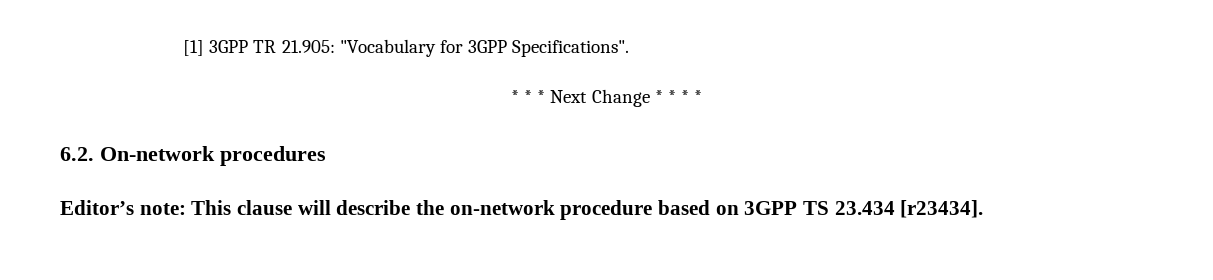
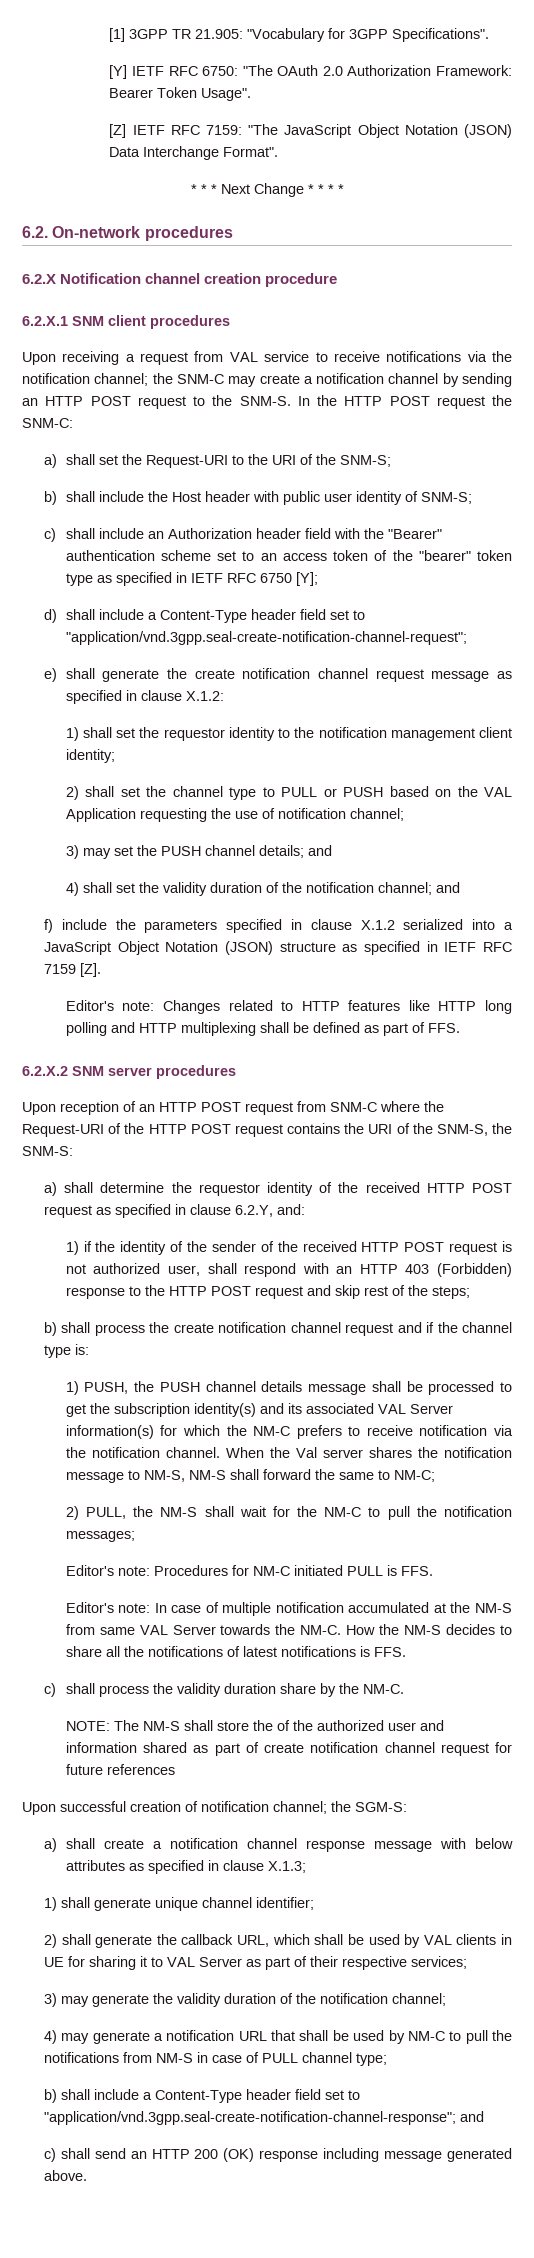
(630, 48) none -> [109,65,512,79] [109,87,252,101] [109,124,512,138] [109,146,279,160] // [Y] IETF RFC 6750: "The OAuth 2.0 Authorization Framework: Bearer Token Usage". // [Z] IETF RFC 7159: "The JavaScript Object Notation (JSON) Data Interchange Format".
[60,200,984,220] Editor’s note: This clause will describe the on-network procedure based on 3GPP TS 23.434 [r23434]. -> [22,273,338,287] [22,315,230,329] [22,351,512,365] [22,373,512,387] [22,395,512,409] [22,418,73,428] [43,454,391,468] [43,491,472,505] [43,528,442,542] [65,550,512,561] [65,572,318,586] [43,609,365,623] [65,631,467,645] [43,668,513,682] [65,690,224,704] [65,727,512,741] [65,749,115,763] [65,786,512,800] [65,808,404,822] [65,845,332,859] [65,882,460,896] [43,919,513,933] [43,941,512,955] [43,963,101,977] [65,1000,513,1014] [65,1022,460,1036] [22,1065,236,1079] [22,1101,444,1115] [22,1123,513,1137] [22,1146,73,1156] [43,1182,512,1196] [43,1204,305,1218] [65,1241,512,1255] [65,1263,513,1277] [65,1285,470,1299] [43,1322,512,1336] [43,1344,89,1358] [65,1381,512,1395] [65,1403,453,1417] [65,1425,514,1439] [65,1447,512,1458] [65,1469,435,1483] [65,1506,512,1520] [65,1531,135,1542] [65,1565,433,1576] [65,1602,512,1616] [65,1624,512,1635] [65,1646,406,1657] [43,1683,404,1697] [65,1720,444,1731] [65,1742,512,1756] [65,1764,175,1775] [22,1801,407,1815] [43,1838,514,1852] [65,1860,306,1874] [43,1897,314,1911] [43,1934,513,1948] [43,1956,467,1970] [43,1993,446,2007] [43,2030,513,2044] [43,2052,387,2066] [43,2089,360,2103] [43,2111,484,2125] [43,2148,512,2162] [43,2170,87,2181] 6.2.X Notification channel creation procedure // 6.2.X.1 SNM client procedures // Upon receiving a request from VAL service to receive notifications via the notification channel; the SNM-C may create a notification channel by sending an HTTP POST request to the SNM-S. In the HTTP POST request the SNM-C: // a) shall set the Request-URI to the URI of the SNM-S; // b) shall include the Host header with public user identity of SNM-S; // c) shall include an Authorization header field with the "Bearer" authentication scheme set to an access token of the "bearer" token type as specified in IETF RFC 6750 [Y]; // d) shall include a Content-Type header field set to "application/vnd.3gpp.seal-create-notification-channel-request"; // e) shall generate the create notification channel request message as specified in clause X.1.2: // 1) shall set the requestor identity to the notification management client identity; // 2) shall set the channel type to PULL or PUSH based on the VAL Application requesting the use of notification channel; // 3) may set the PUSH channel details; and // 4) shall set the validity duration of the notification channel; and // f) include the parameters specified in clause X.1.2 serialized into a JavaScript Object Notation (JSON) structure as specified in IETF RFC 7159 [Z]. // Editor's note: Changes related to HTTP features like HTTP long polling and HTTP multiplexing shall be defined as part of FFS. // 6.2.X.2 SNM server procedures // Upon reception of an HTTP POST request from SNM-C where the Request-URI of the HTTP POST request contains the URI of the SNM-S, the SNM-S: // a) shall determine the requestor identity of the received HTTP POST request as specified in clause 6.2.Y, and: // 1) if the identity of the sender of the received HTTP POST request is not authorized user, shall respond with an HTTP 403 (Forbidden) response to the HTTP POST request and skip rest of the steps; // b) shall process the create notification channel request and if the channel type is: // 1) PUSH, the PUSH channel details message shall be processed to get the subscription identity(s) and its associated VAL Server information(s) for which the NM-C prefers to receive notification via the notification channel. When the Val server shares the notification message to NM-S, NM-S shall forward the same to NM-C; // 2) PULL, the NM-S shall wait for the NM-C to pull the notification messages; // Editor's note: Procedures for NM-C initiated PULL is FFS. // Editor's note: In case of multiple notification accumulated at the NM-S from same VAL Server towards the NM-C. How the NM-S decides to share all the notifications of latest notifications is FFS. // c) shall process the validity duration share by the NM-C. // NOTE: The NM-S shall store the of the authorized user and information shared as part of create notification channel request for future references // Upon successful creation of notification channel; the SGM-S: // a) shall create a notification channel response message with below attributes as specified in clause X.1.3; // 1) shall generate unique channel identifier; // 2) shall generate the callback URL, which shall be used by VAL clients in UE for sharing it to VAL Server as part of their respective services; // 3) may generate the validity duration of the notification channel; // 4) may generate a notification URL that shall be used by NM-C to pull the notifications from NM-S in case of PULL channel type; // b) shall include a Content-Type header field set to "application/vnd.3gpp.seal-create-notification-channel-response"; and // c) shall send an HTTP 200 (OK) response including message generated above.

